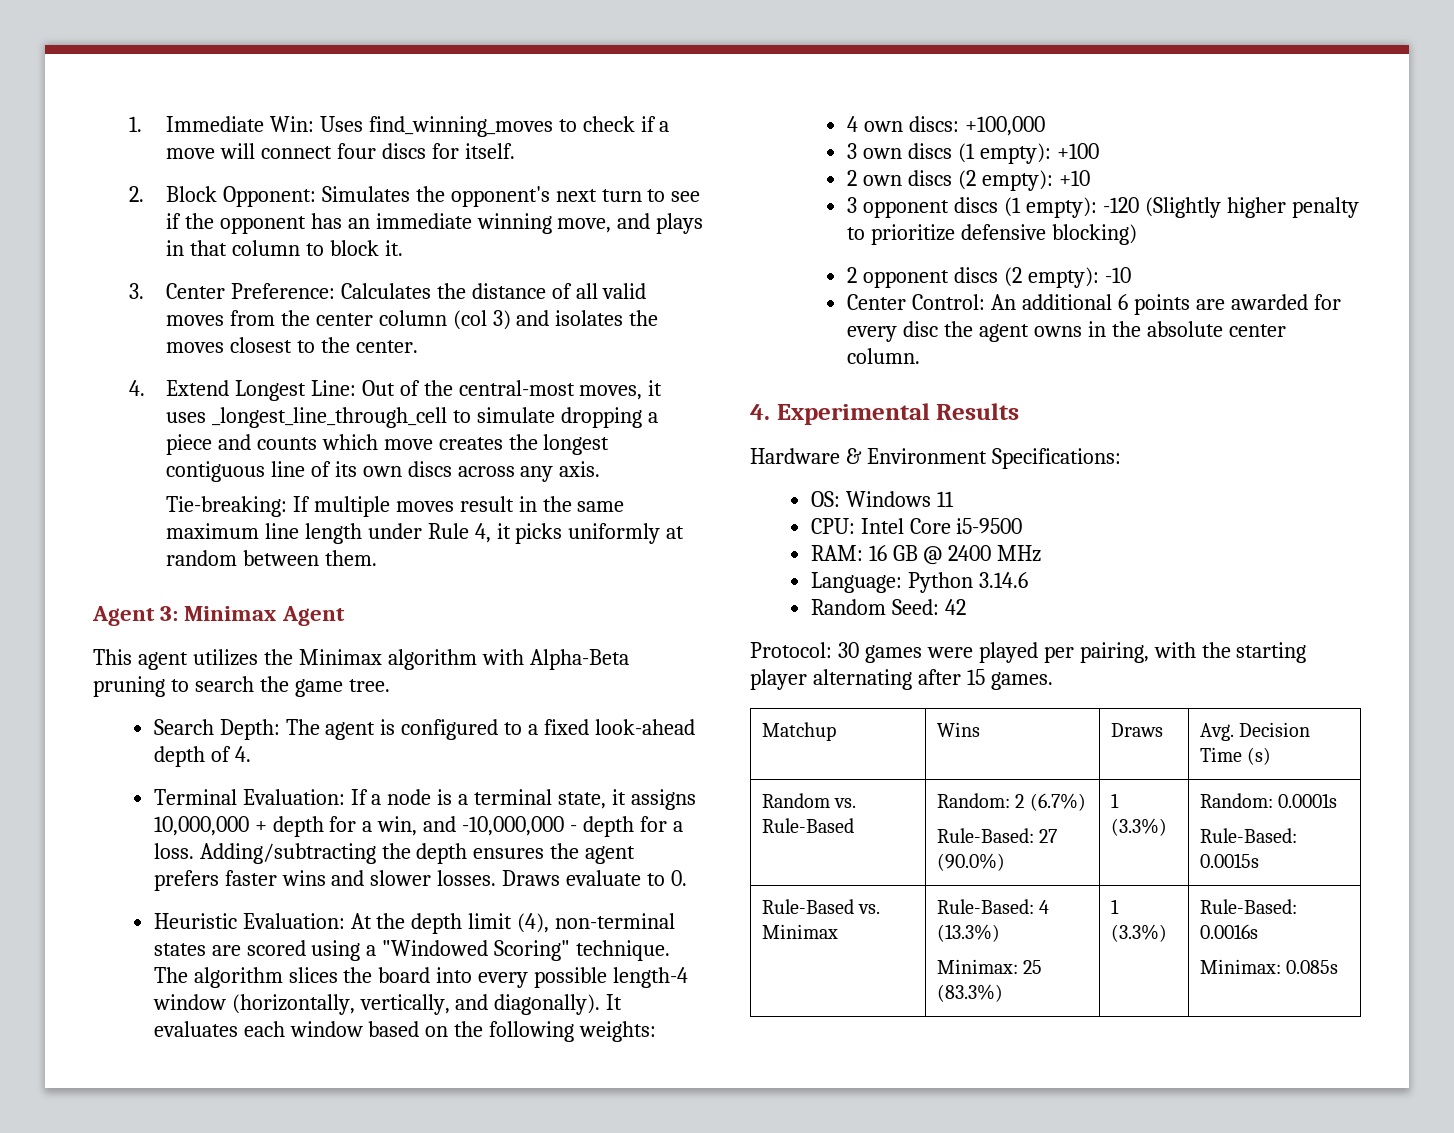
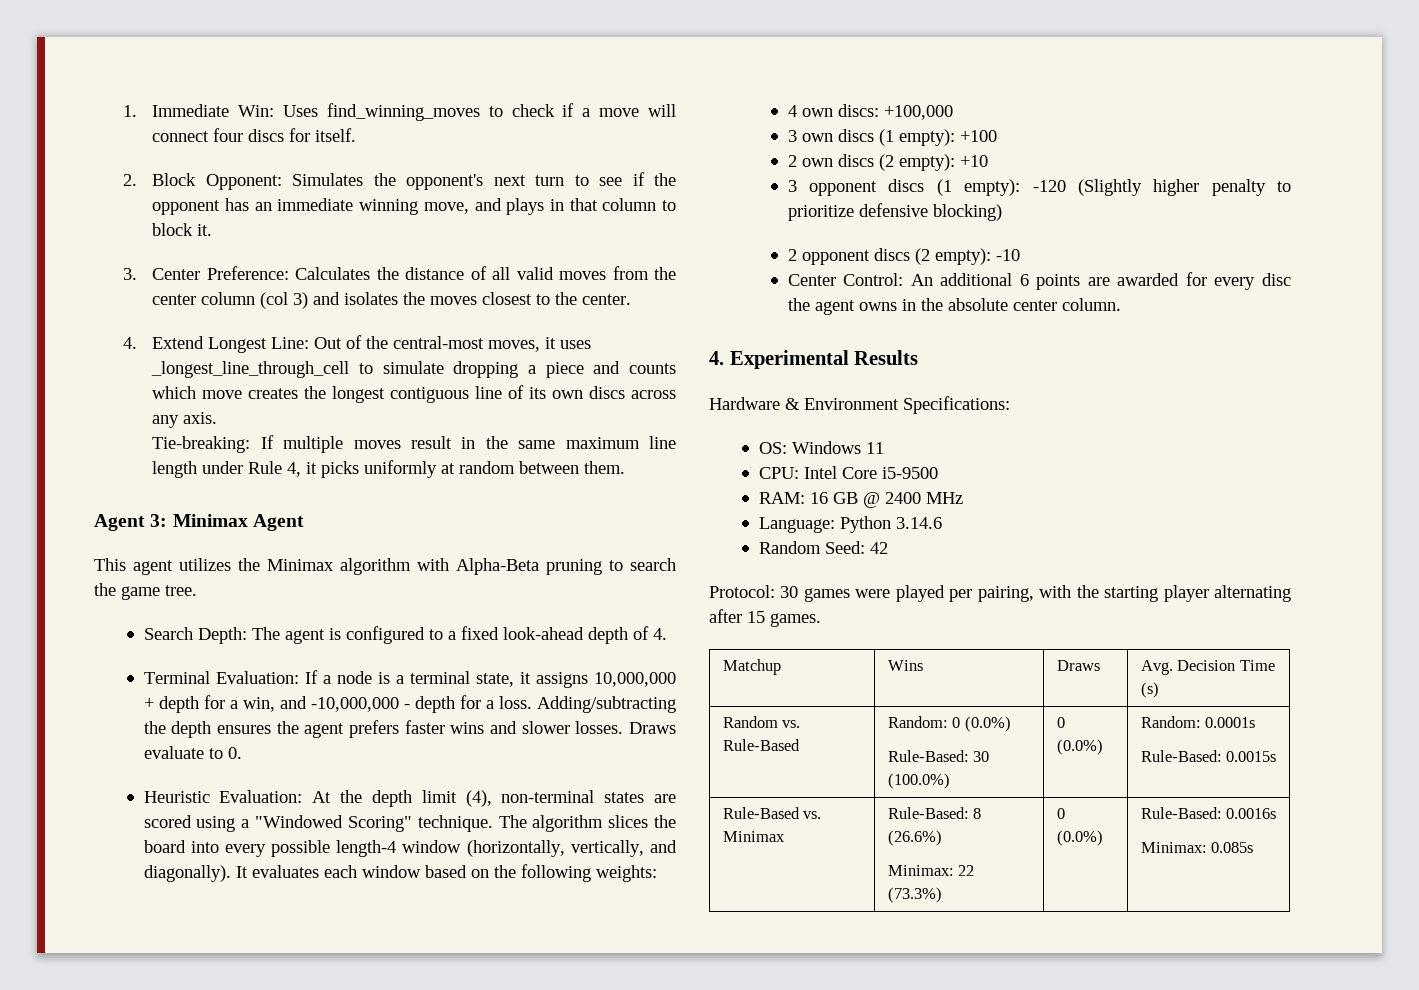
[1015,793,1086,811] [937,828,1058,843] [937,853,1006,871] [1111,793,1120,808] [1111,818,1168,836] 2 (6.7%) // Rule-Based: 27 (90.0%) | 1 (3.3%) -> [952,716,1011,732] [887,750,990,762] [887,773,950,789] [1056,717,1065,728] [1056,739,1103,755] 0 (0.0%) // Rule-Based: 30 (100.0%) | 0 (0.0%)
[1039,900,1050,914] [937,924,1001,942] [937,959,1043,974] [937,984,1004,1002] [1111,899,1120,914] [1111,924,1168,942] 4 (13.3%) // Minimax: 25 (83.3%) | 1 (3.3%) -> [973,808,982,819] [887,830,942,846] [887,865,975,876] [887,887,942,903] [1056,808,1065,819] [1056,830,1103,846] 8 (26.6%) // Minimax: 22 (73.3%) | 0 (0.0%)

